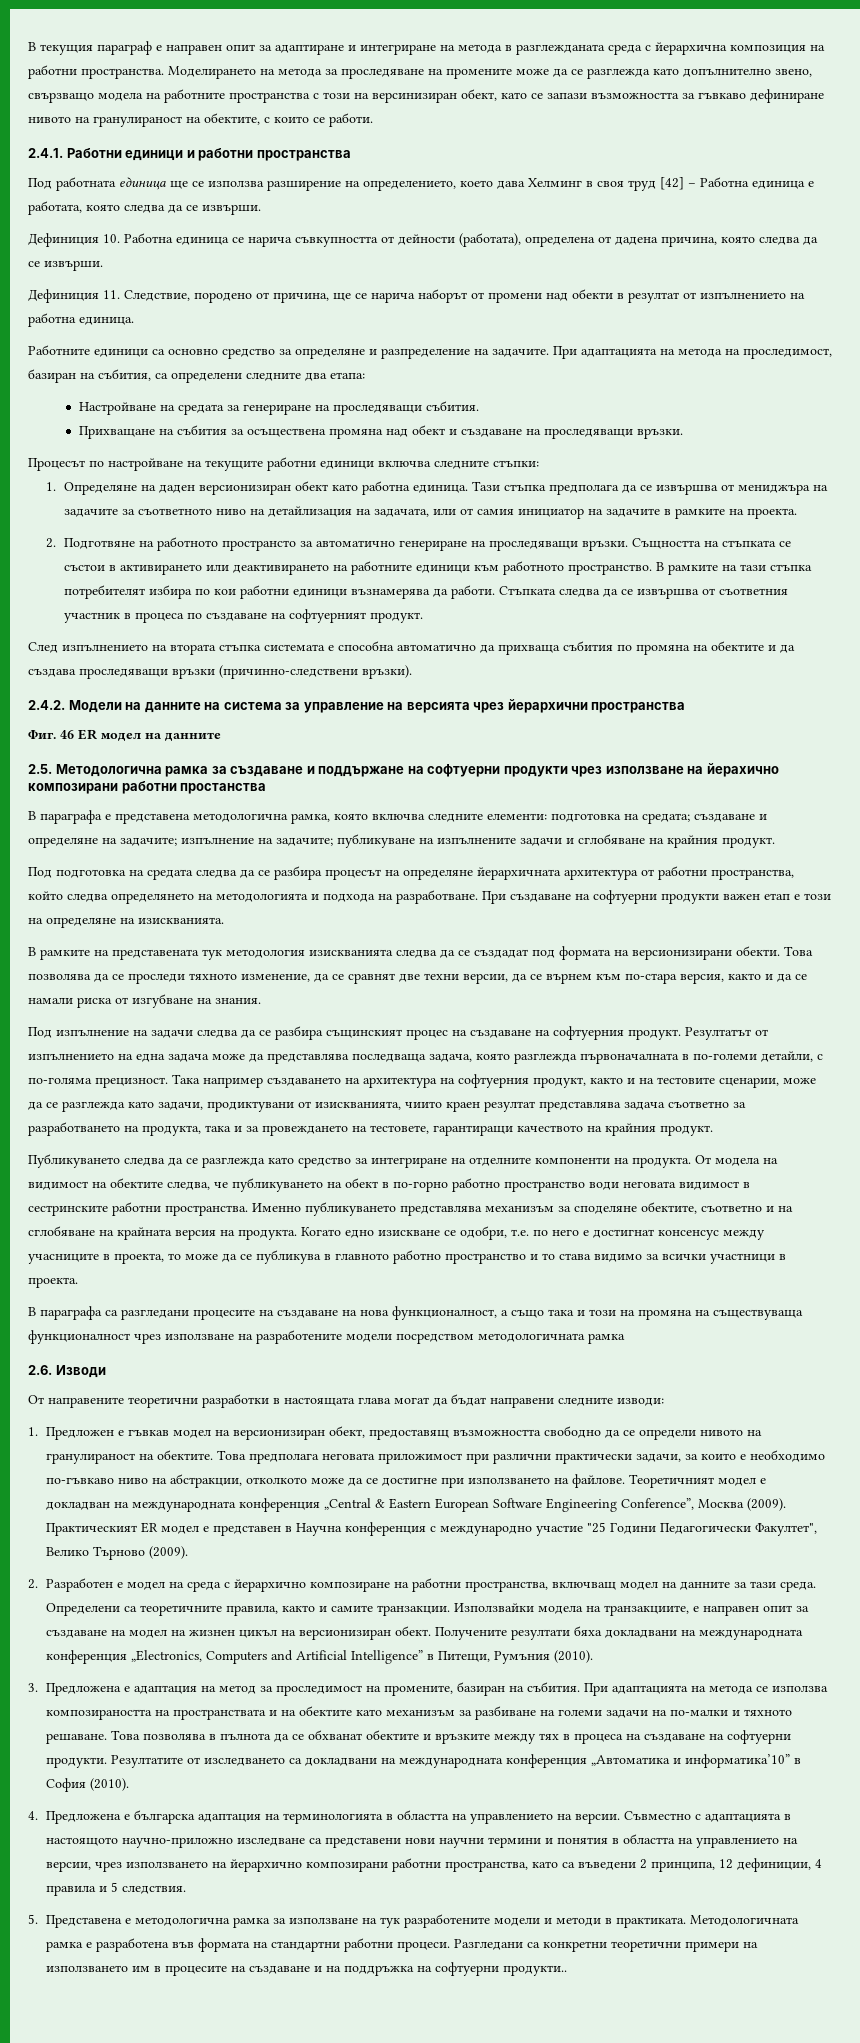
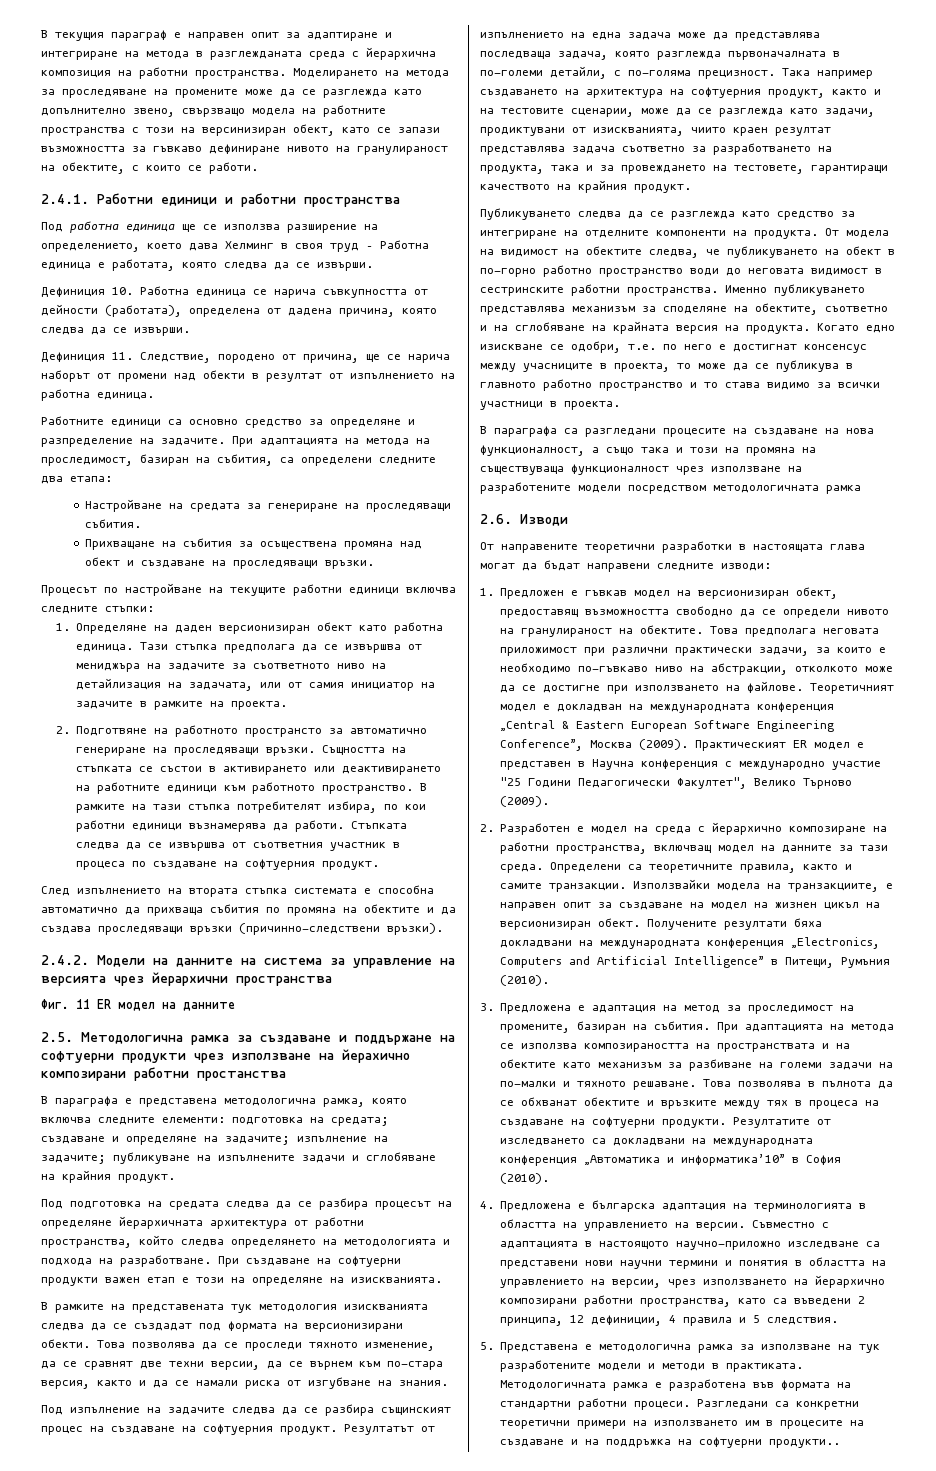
[56,177,116,191] работната -> [70,221,119,233] работна
[660,177,684,190] [42] -> (359, 247) none
[148,585,192,599] избира -> [328,801,378,813] избира,
[288,609,366,623] софтуерният -> [245,859,316,870] софтуерния
[60,730,74,739] 46 -> [76,999,90,1009] 11
[151,1030,193,1038] задачи -> [168,1407,225,1415] задачите
(619, 1186) none -> [726,268,741,276] до
(637, 1210) none -> [734,306,748,312] на

